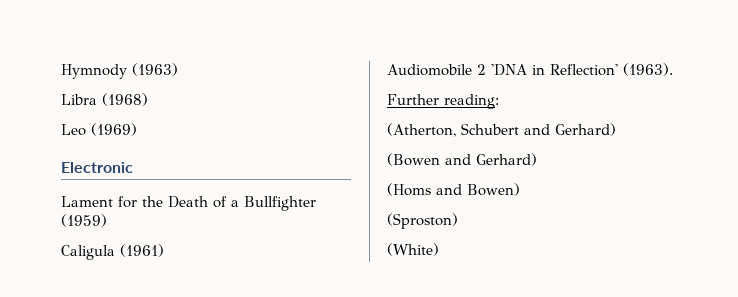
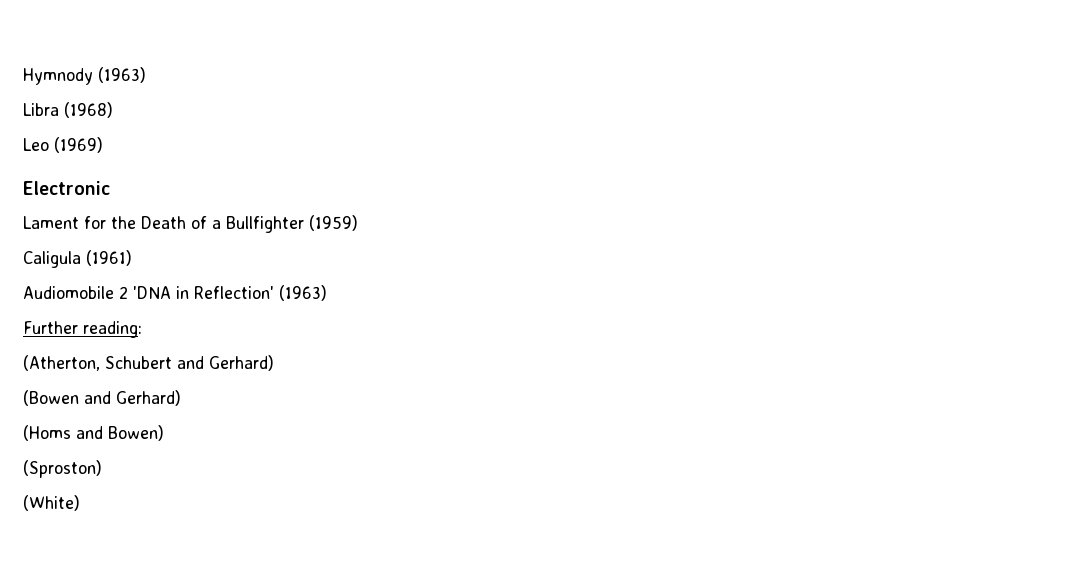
[623,63,673,76] (1963). -> [279,285,327,301] (1963)

